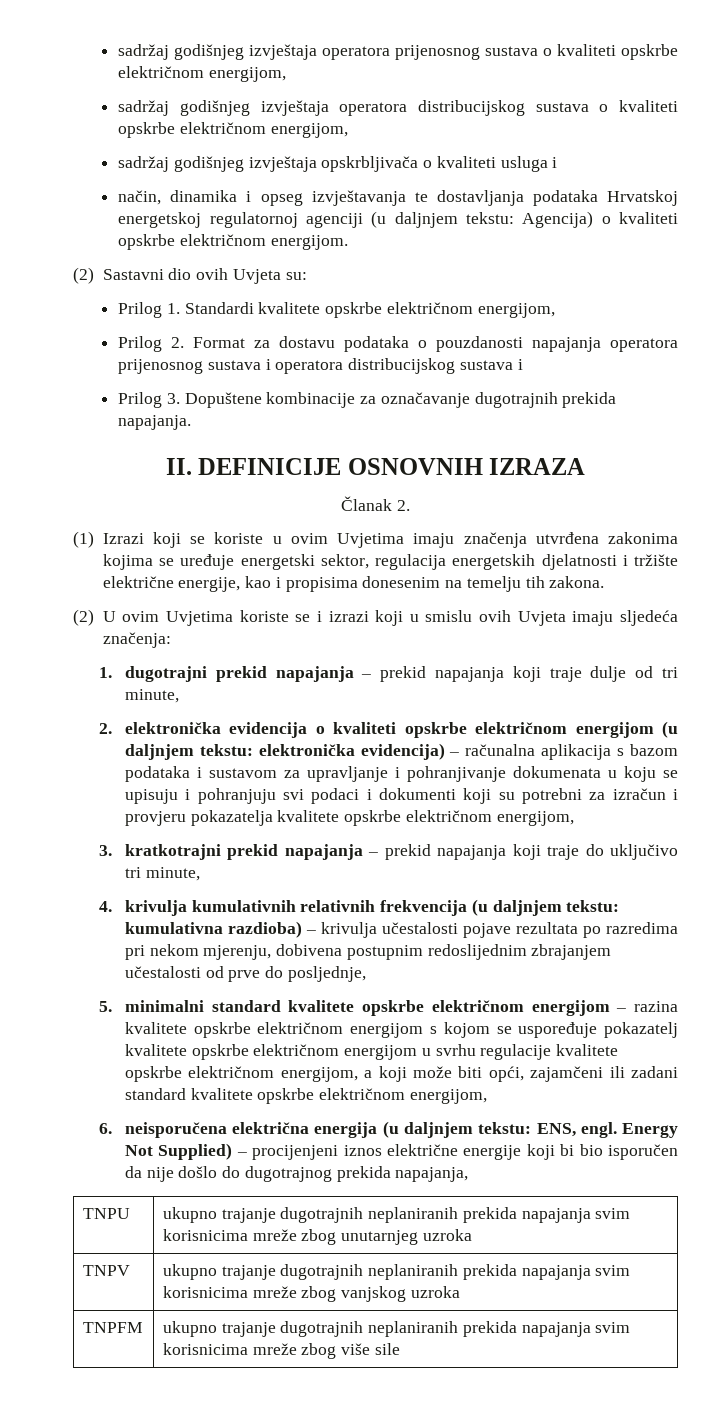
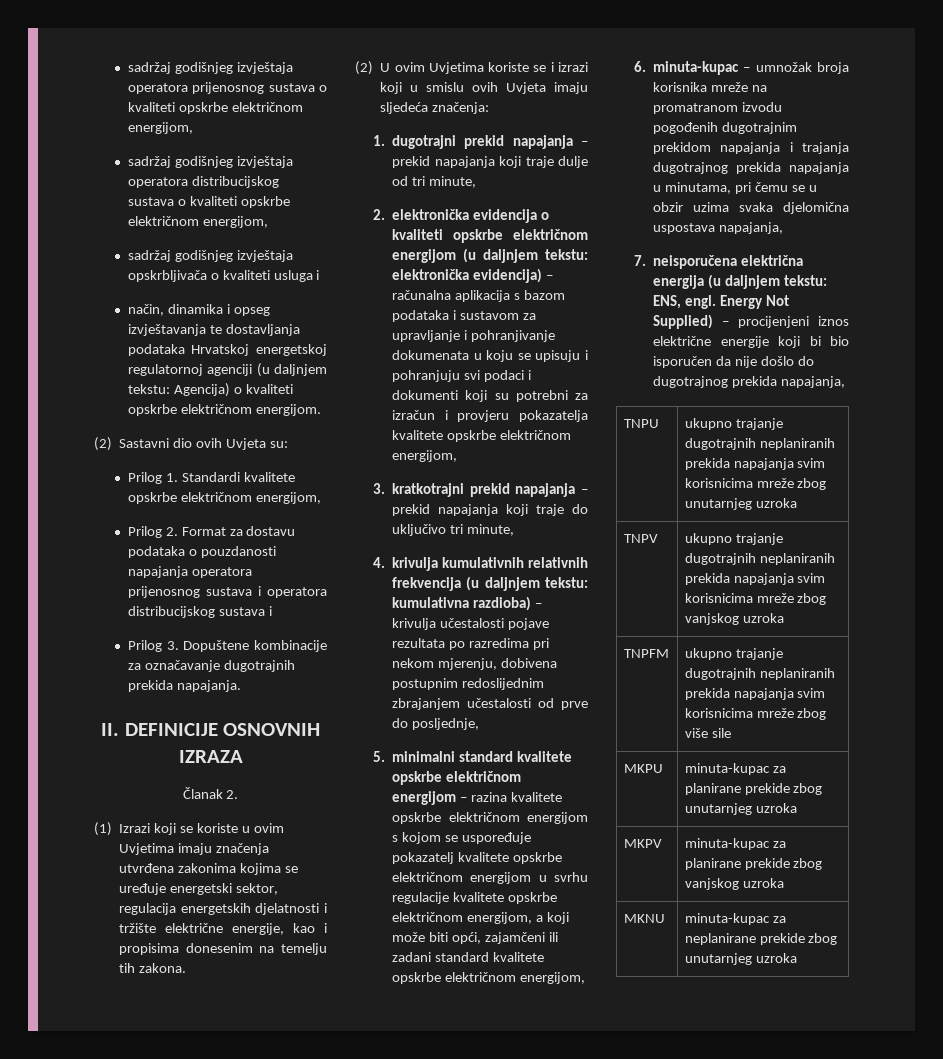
(112, 1128) none -> [653,61,849,75] [653,82,767,92] [653,102,783,114] [653,122,798,134] [653,142,849,154] [653,162,849,174] [653,182,817,194] [653,202,849,214] [653,222,784,234] [633,255,646,266] minuta-kupac – umnožak broja korisnika mreže na promatranom izvodu pogođenih dugotrajnim prekidom napajanja i trajanja dugotrajnog prekida napajanja u minutama, pri čemu se u obzir uzima svaka djelomična uspostava napajanja, // 7.
(400, 1349) none -> [623,764,663,773] [684,763,786,775] [684,783,823,795] [684,803,797,815] [623,839,662,848] [684,838,786,850] [684,858,823,870] [684,878,784,890] [623,914,665,923] [684,913,786,925] [684,933,838,945] [684,953,797,965] // MKPU | minuta-kupac za planirane prekide zbog unutarnjeg uzroka // MKPV | minuta-kupac za planirane prekide zbog vanjskog uzroka // MKNU | minuta-kupac za neplanirane prekide zbog unutarnjeg uzroka

